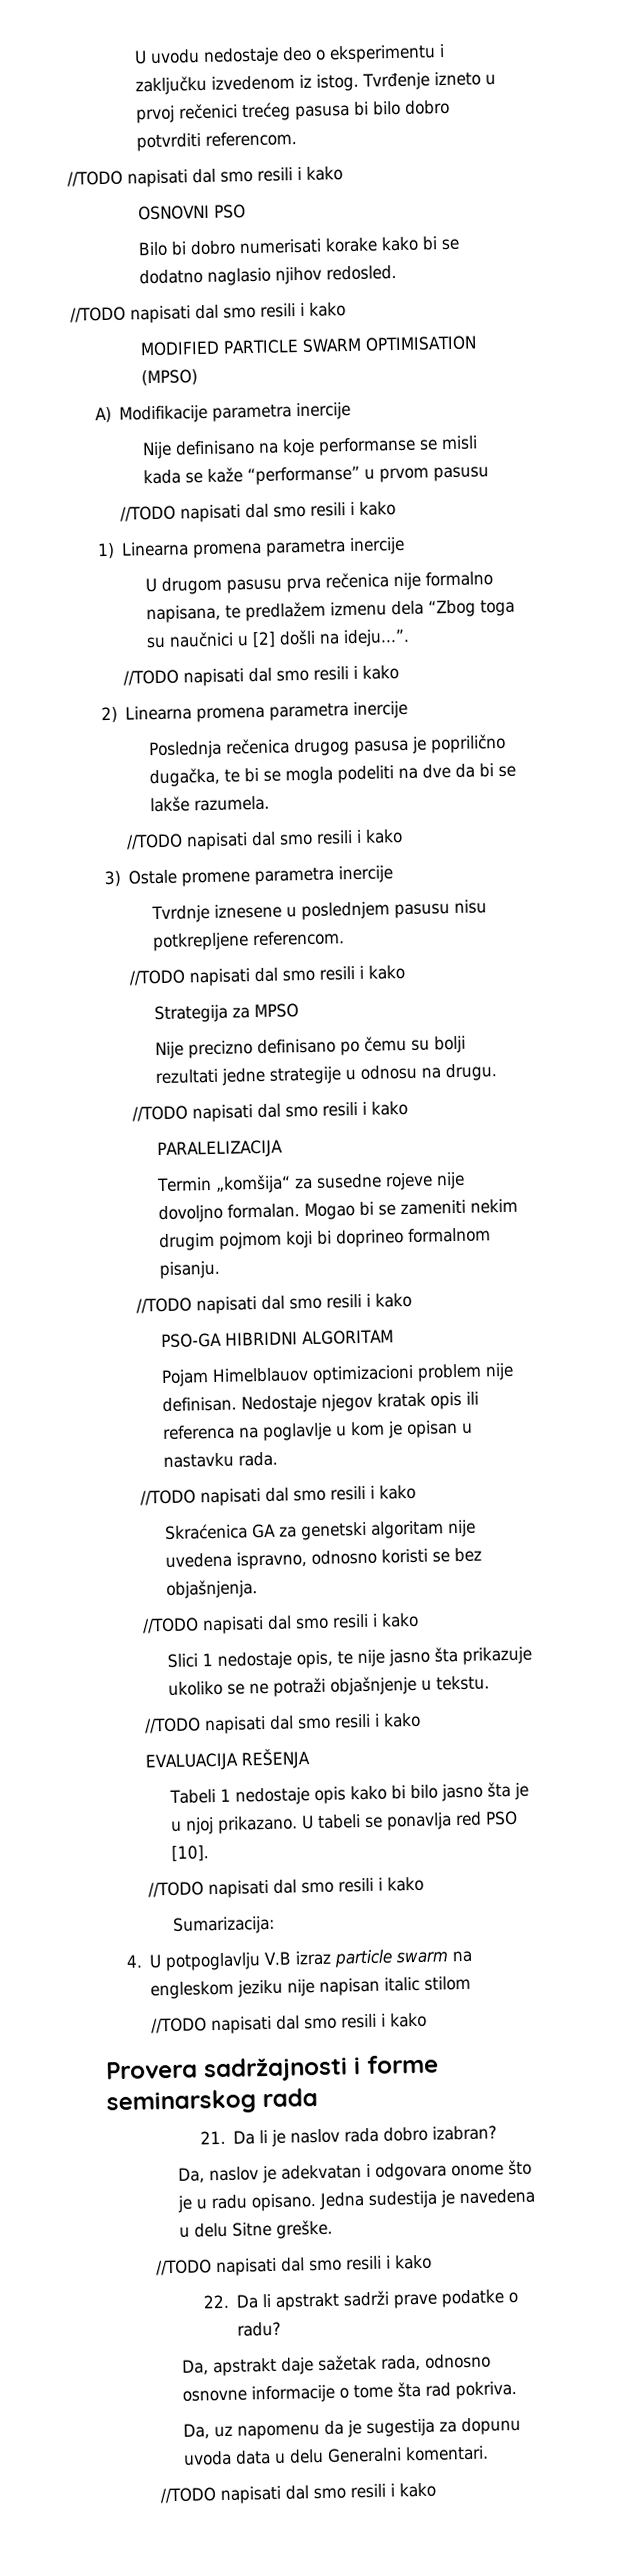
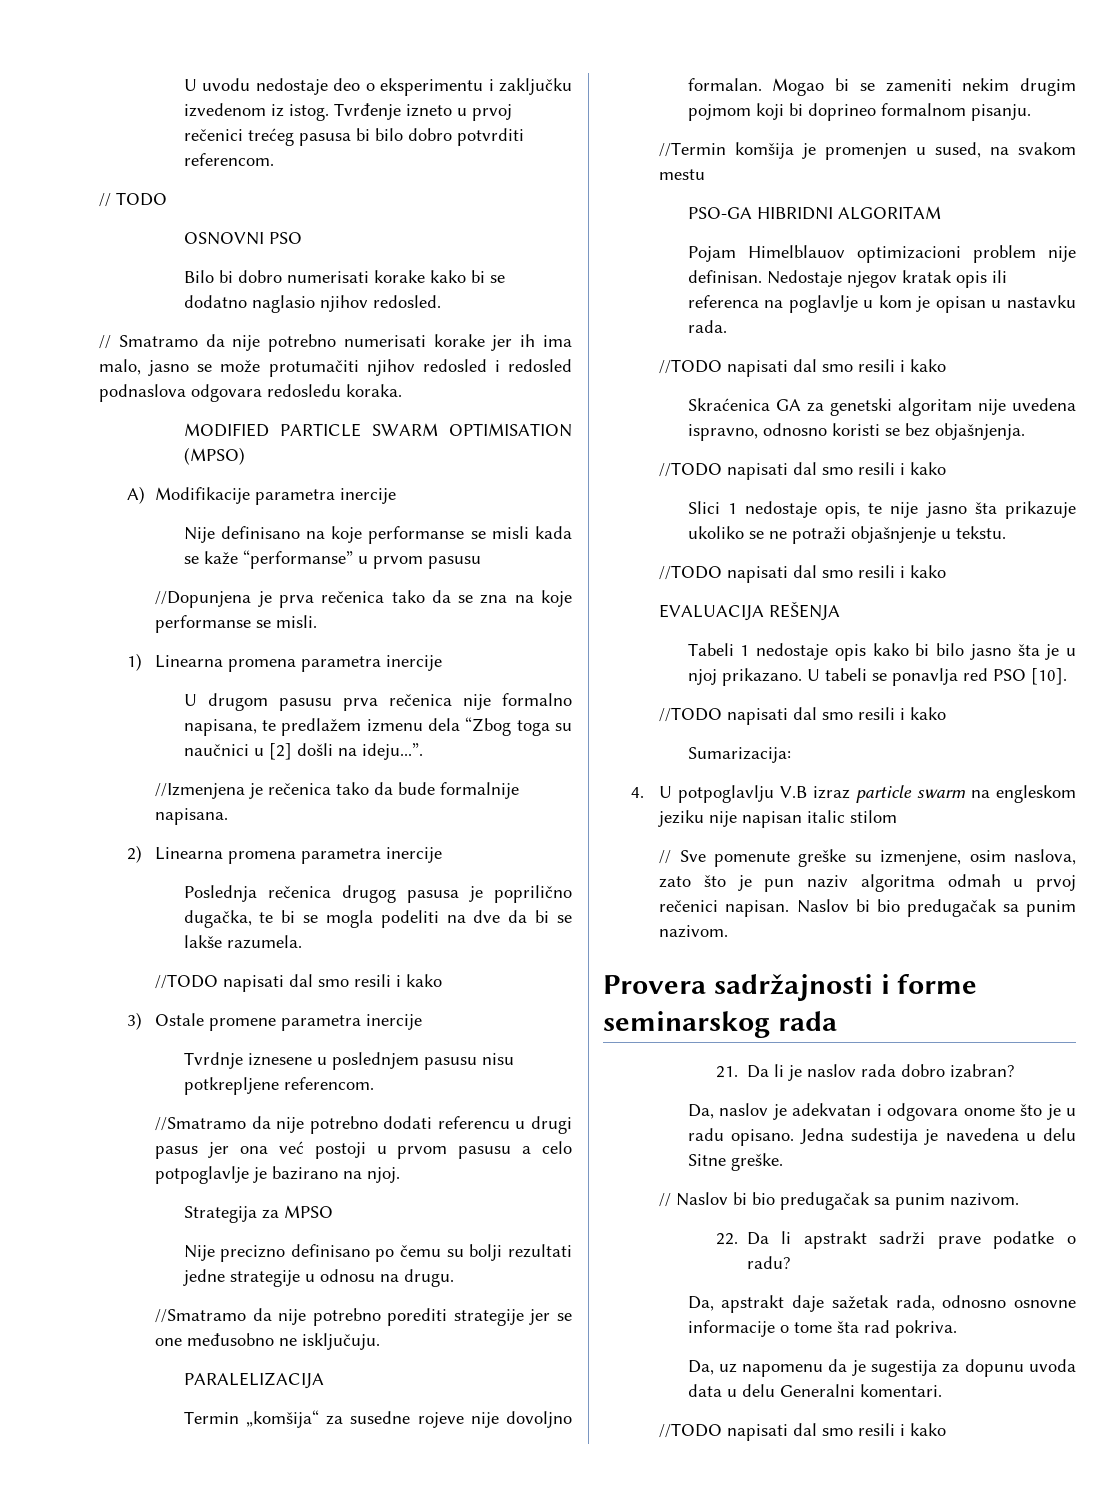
[67,166,343,188] //TODO napisati dal smo resili i kako -> [99,192,167,207] // TODO
[70,302,346,324] //TODO napisati dal smo resili i kako -> [99,334,572,352] [99,359,572,377] [99,384,402,402] // Smatramo da nije potrebno numerisati korake jer ih ima malo, jasno se može protumačiti njihov redosled i redosled podnaslova odgovara redosledu koraka.
[120,501,397,523] //TODO napisati dal smo resili i kako -> [155,590,572,608] [155,615,318,633] //Dopunjena je prva rečenica tako da se zna na koje performanse se misli.
[123,665,400,687] //TODO napisati dal smo resili i kako -> [155,782,520,799] [155,808,229,825] //Izmenjena je rečenica tako da bude formalnije napisana.
[129,964,406,987] //TODO napisati dal smo resili i kako -> [155,1116,572,1134] [155,1141,572,1159] [155,1166,401,1184] //Smatramo da nije potrebno dodati referencu u drugi pasus jer ona već postoji u prvom pasusu a celo potpoglavlje je bazirano na njoj.
[132,1100,409,1123] //TODO napisati dal smo resili i kako -> [155,1308,572,1326] [155,1333,381,1350] //Smatramo da nije potrebno porediti strategije jer se one međusobno ne isključuju.
[136,1292,413,1315] //TODO napisati dal smo resili i kako -> [659,142,1076,160] [659,169,706,180] //Termin komšija je promenjen u sused, na svakom mestu
[151,2012,428,2035] //TODO napisati dal smo resili i kako -> [659,849,1076,867] [659,874,1076,892] [659,899,1076,917] [659,925,729,938] // Sve pomenute greške su izmenjene, osim naslova, zato što je pun naziv algoritma odmah u prvoj rečenici napisan. Naslov bi bio predugačak sa punim nazivom.
[156,2254,433,2277] //TODO napisati dal smo resili i kako -> [659,1192,1020,1210] // Naslov bi bio predugačak sa punim nazivom.

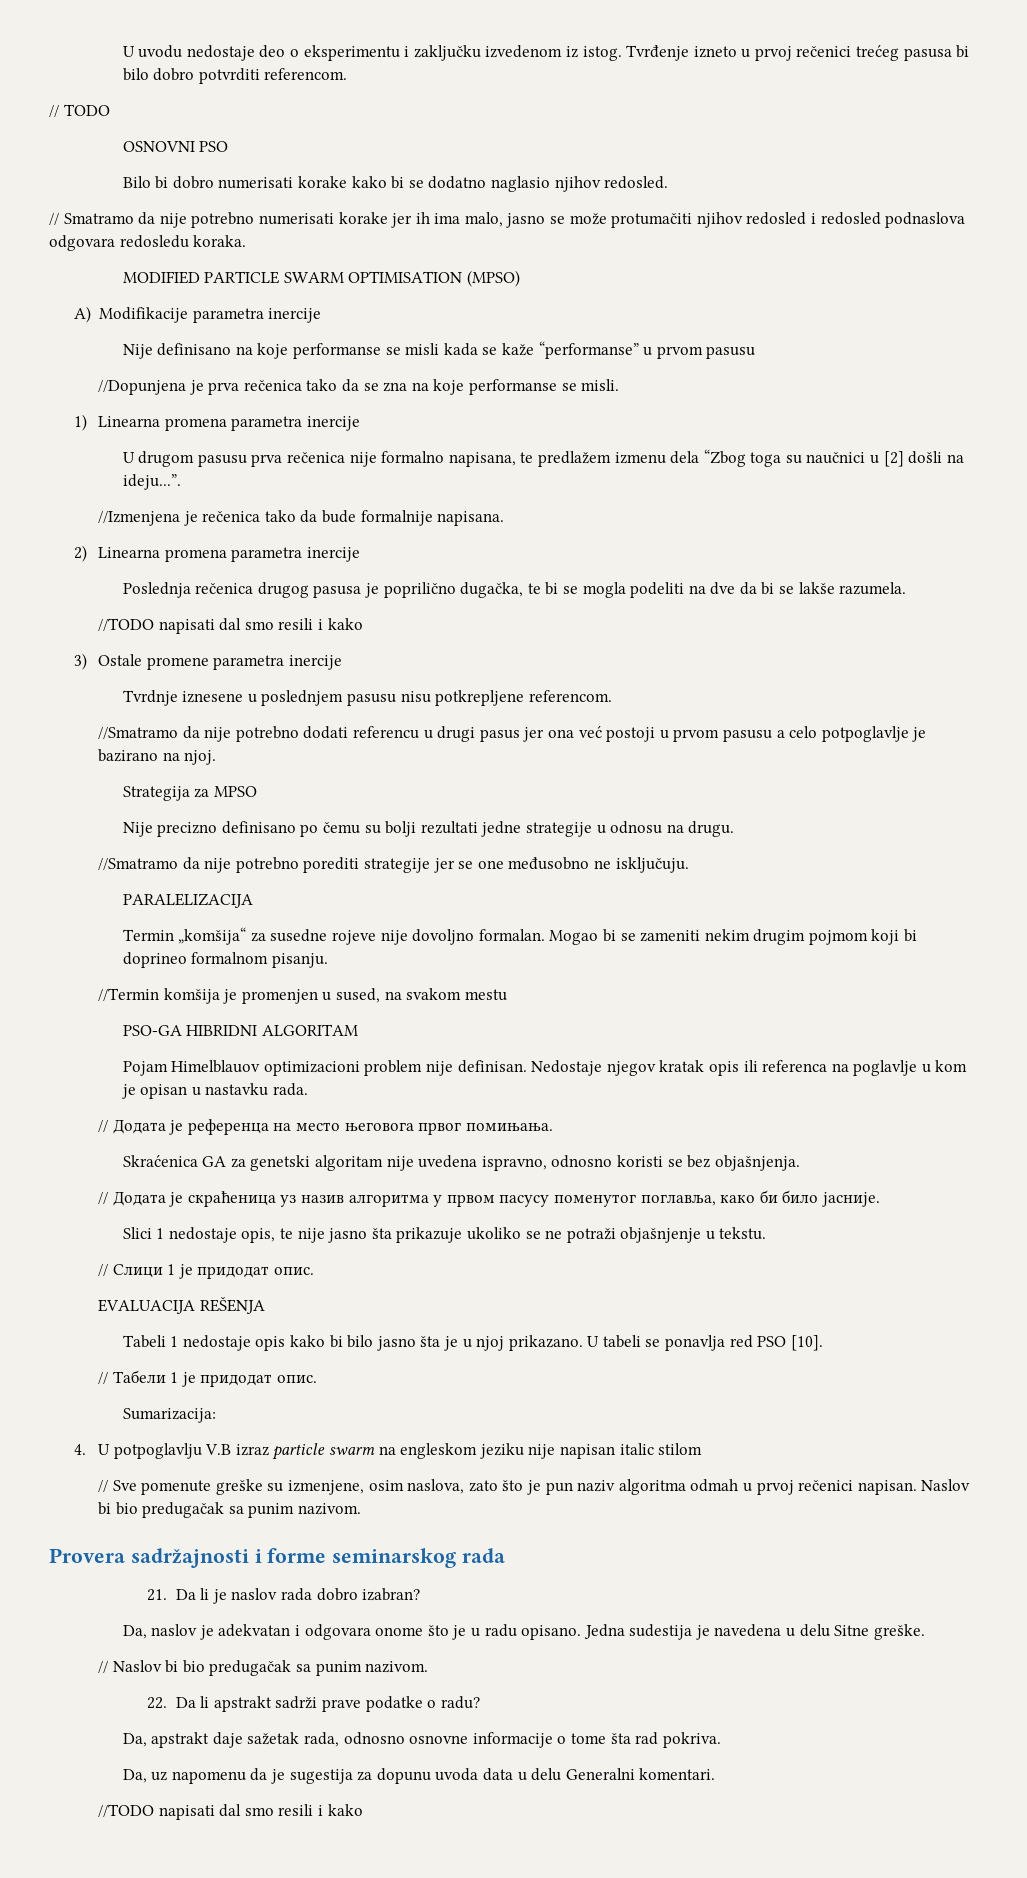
[659,359,947,377] //TODO napisati dal smo resili i kako -> [98,1119,553,1135] // Додата је референца на место његовога првог помињања.
[659,462,947,480] //TODO napisati dal smo resili i kako -> [98,1190,880,1207] // Додата је скраћеница уз назив алгоритма у првом пасусу поменутог поглавља, како би било јасније.
[659,565,947,583] //TODO napisati dal smo resili i kako -> [98,1264,315,1279] // Слици 1 је придодат опис.
[659,707,947,725] //TODO napisati dal smo resili i kako -> [98,1370,318,1387] // Табели 1 је придодат опис.

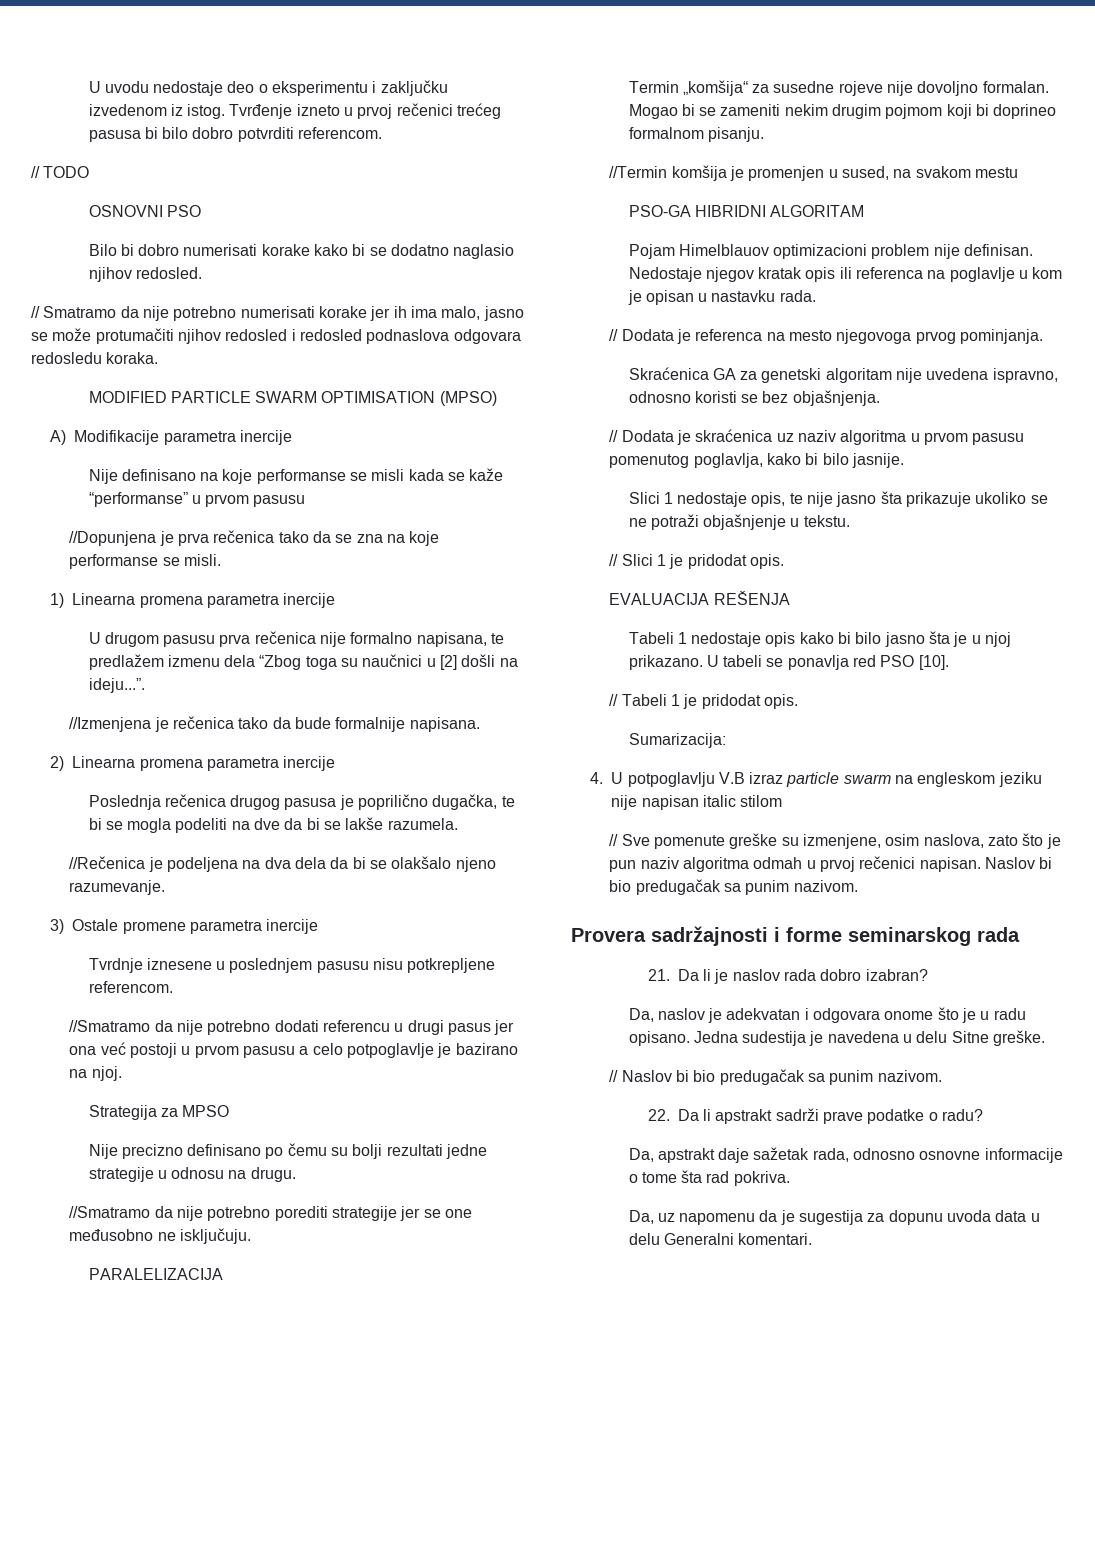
[98,618,363,634] //TODO napisati dal smo resili i kako -> [69,856,496,872] [69,880,166,895] //Rečenica je podeljena na dva dela da bi se olakšalo njeno razumevanje.
[112,1119,553,1135] Додата је референца на место његовога првог помињања. -> [621,329,1043,344] Dodata je referenca na mesto njegovoga prvog pominjanja.
[112,1190,880,1207] Додата је скраћеница уз назив алгоритма у првом пасусу поменутог поглавља, како би било јасније. -> [621,429,1025,445] [609,453,904,468] Dodata je skraćenica uz naziv algoritma u prvom pasusu pomenutog poglavlja, kako bi bilo jasnije.
[112,1264,315,1279] Слици 1 је придодат опис. -> [621,554,784,569] Slici 1 je pridodat opis.
[112,1370,318,1387] Табели 1 је придодат опис. -> [621,694,798,709] Tabeli 1 je pridodat opis.
[98,1804,363,1820] // //TODO napisati dal smo resili i kako -> (813, 1239) none

